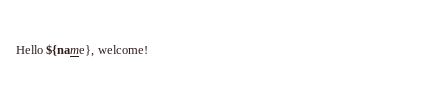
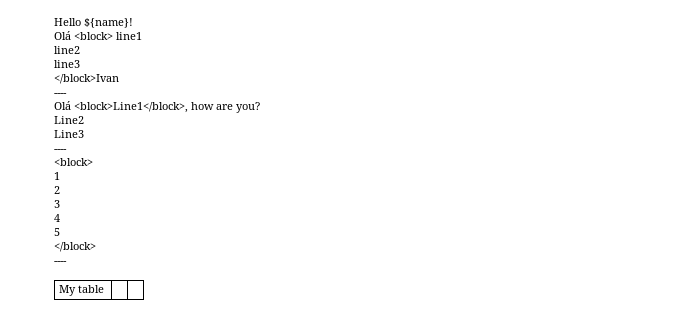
[46,44,148,57] ${name}, welcome! -> [84,18,133,28] [54,31,142,40] [54,46,80,54] [54,60,80,68] [54,74,119,84] [54,93,67,96] [54,101,260,113] [54,116,84,124] [54,130,84,138] [54,149,67,152] [54,158,93,166] [54,172,60,180] [54,186,60,194] [54,200,60,208] [54,214,60,222] [54,228,60,236] [54,242,96,252] [54,261,67,264] [59,285,105,296] ${name}! // Olá <block> line1 // line2 // line3 // </block>Ivan // ---- // Olá <block>Line1</block>, how are you? // Line2 // Line3 // ---- // <block> // 1 // 2 // 3 // 4 // 5 // </block> // ---- // My table | |

